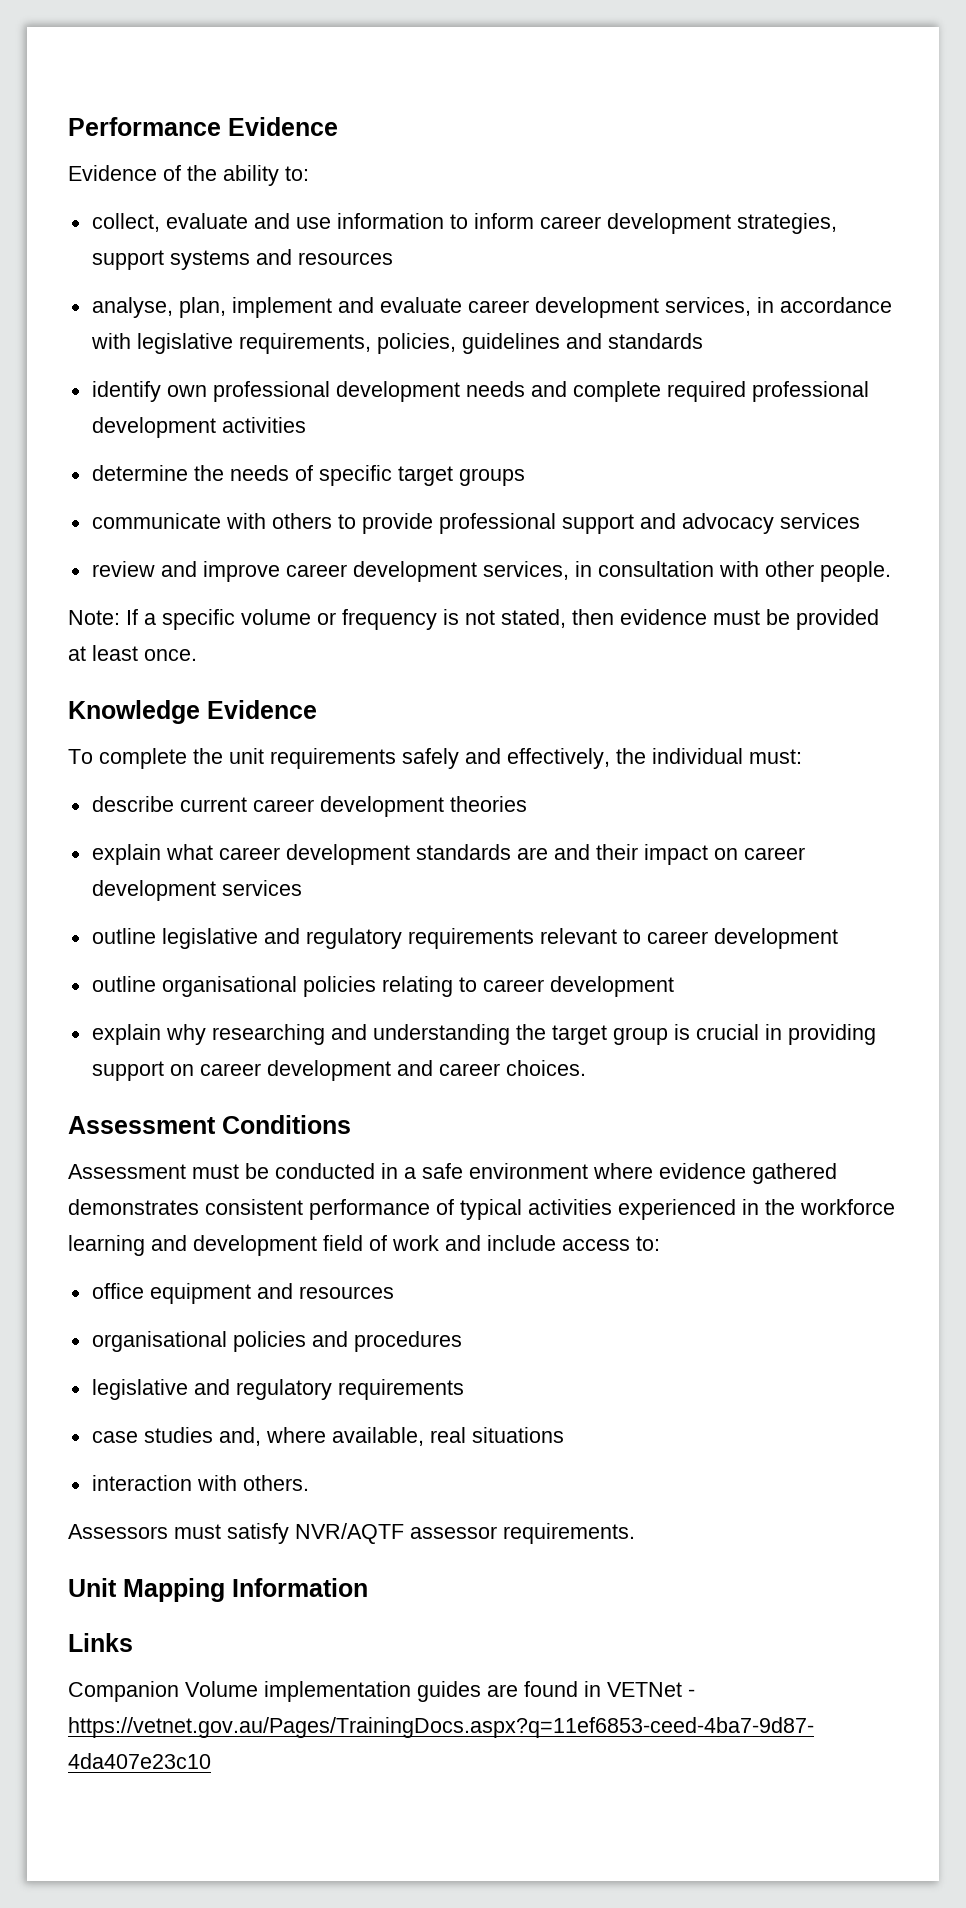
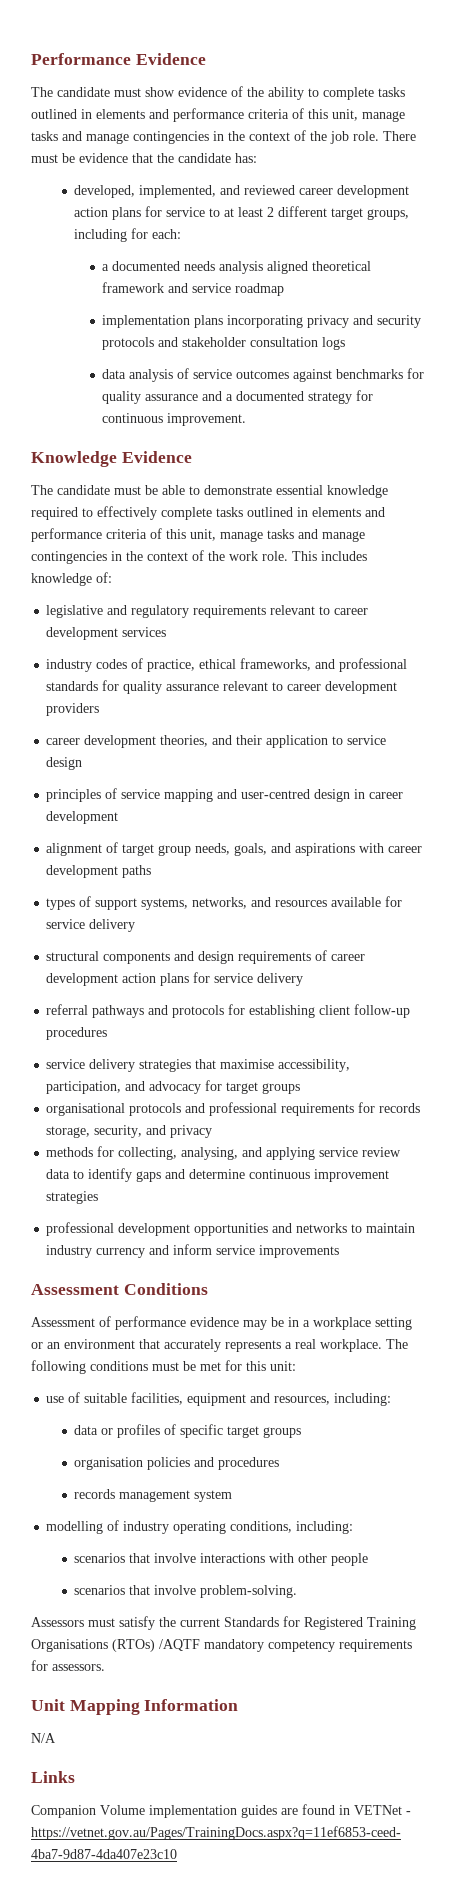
[68,165,309,186] [91,213,837,234] [91,249,393,270] [91,297,892,318] [90,333,703,354] [91,381,869,402] [91,417,306,438] [91,465,525,486] [91,513,860,534] [91,561,891,582] [68,609,879,630] [68,645,197,661] [68,700,317,724] [68,748,802,769] [91,796,527,817] [91,844,805,865] [91,880,302,901] [91,928,156,944] Evidence of the ability to: // collect, evaluate and use information to inform career development strategies, support systems and resources // analyse, plan, implement and evaluate career development services, in accordance with legislative requirements, policies, guidelines and standards // identify own professional development needs and complete required professional development activities // determine the needs of specific target groups // communicate with others to provide professional support and advocacy services // review and improve career development services, in consultation with other people. // Note: If a specific volume or frequency is not stated, then evidence must be provided at least once. // Knowledge Evidence // To complete the unit requirements safely and effectively, the individual must: // describe current career development theories // explain what career development standards are and their impact on career development services // outline -> [31,86,405,100] [31,108,405,122] [31,130,416,144] [31,153,257,163] [74,185,410,198] [74,206,410,220] [74,228,182,242] [102,261,372,274] [102,282,285,296] [102,315,422,328] [102,337,346,350] [102,368,425,382] [102,390,374,404] [102,413,247,426] [31,451,192,467] [31,485,388,498] [31,506,385,520] [31,528,365,542] [31,550,367,564] [31,572,112,586] The candidate must show evidence of the ability to complete tasks outlined in elements and performance criteria of this unit, manage tasks and manage contingencies in the context of the job role. There must be evidence that the candidate has: // developed, implemented, and reviewed career development action plans for service to at least 2 different target groups, including for each: // a documented needs analysis aligned theoretical framework and service roadmap // implementation plans incorporating privacy and security protocols and stakeholder consultation logs // data analysis of service outcomes against benchmarks for quality assurance and a documented strategy for continuous improvement. // Knowledge Evidence // The candidate must be able to demonstrate essential knowledge required to effectively complete tasks outlined in elements and performance criteria of this unit, manage tasks and manage contingencies in the context of the work role. This includes knowledge of: //
[91,976,674,997] [91,1024,876,1045] [91,1060,586,1081] [68,1115,351,1134] [68,1163,837,1184] [68,1199,895,1220] [68,1235,660,1256] [91,1283,394,1304] [91,1331,462,1352] [91,1379,464,1400] [91,1427,564,1446] [91,1475,309,1491] [68,1523,635,1544] // outline organisational policies relating to career development // explain why researching and understanding the target group is crucial in providing support on career development and career choices. // Assessment Conditions // Assessment must be conducted in a safe environment where evidence gathered demonstrates consistent performance of typical activities experienced in the workforce learning and development field of work and include access to: // office equipment and resources // organisational policies and procedures // legislative and regulatory requirements // case studies and, where available, real situations // interaction with others. // Assessors must satisfy NVR/AQTF assessor requirements. -> [122,627,167,637] [46,658,408,672] [46,680,398,694] [46,703,100,716] [46,735,387,748] [46,757,83,770] [46,788,404,802] [46,811,119,824] [46,842,423,856] [46,865,152,878] [46,896,403,910] [46,919,136,932] [46,950,366,964] [46,972,304,986] [46,1004,411,1018] [46,1027,108,1040] [46,1059,351,1072] [46,1080,301,1094] [46,1102,421,1116] [46,1125,213,1138] [46,1146,402,1160] [46,1168,390,1182] [46,1191,99,1204] [46,1222,416,1236] [46,1244,340,1258] [31,1283,208,1295] [31,1316,412,1330] [31,1339,408,1352] [31,1360,296,1374] [46,1392,392,1406] [74,1424,302,1438] [74,1457,280,1470] [74,1489,233,1502] [46,1520,354,1534] [74,1553,369,1566] [74,1585,298,1598] [31,1616,416,1630] [31,1639,412,1652] [31,1660,105,1671] services // industry codes of practice, ethical frameworks, and professional standards for quality assurance relevant to career development providers // career development theories, and their application to service design // principles of service mapping and user-centred design in career development // alignment of target group needs, goals, and aspirations with career development paths // types of support systems, networks, and resources available for service delivery // structural components and design requirements of career development action plans for service delivery // referral pathways and protocols for establishing client follow-up procedures // service delivery strategies that maximise accessibility, participation, and advocacy for target groups // organisational protocols and professional requirements for records storage, security, and privacy // methods for collecting, analysing, and applying service review data to identify gaps and determine continuous improvement strategies // professional development opportunities and networks to maintain industry currency and inform service improvements // Assessment Conditions // Assessment of performance evidence may be in a workplace setting or an environment that accurately represents a real workplace. The following conditions must be met for this unit: // use of suitable facilities, equipment and resources, including: // data or profiles of specific target groups // organisation policies and procedures // records management system // modelling of industry operating conditions, including: // scenarios that involve interactions with other people // scenarios that involve problem-solving. // Assessors must satisfy the current Standards for Registered Training Organisations (RTOs) /AQTF mandatory competency requirements for assessors.
(368, 1587) none -> [31,1733,56,1743] // N/A

